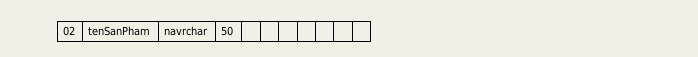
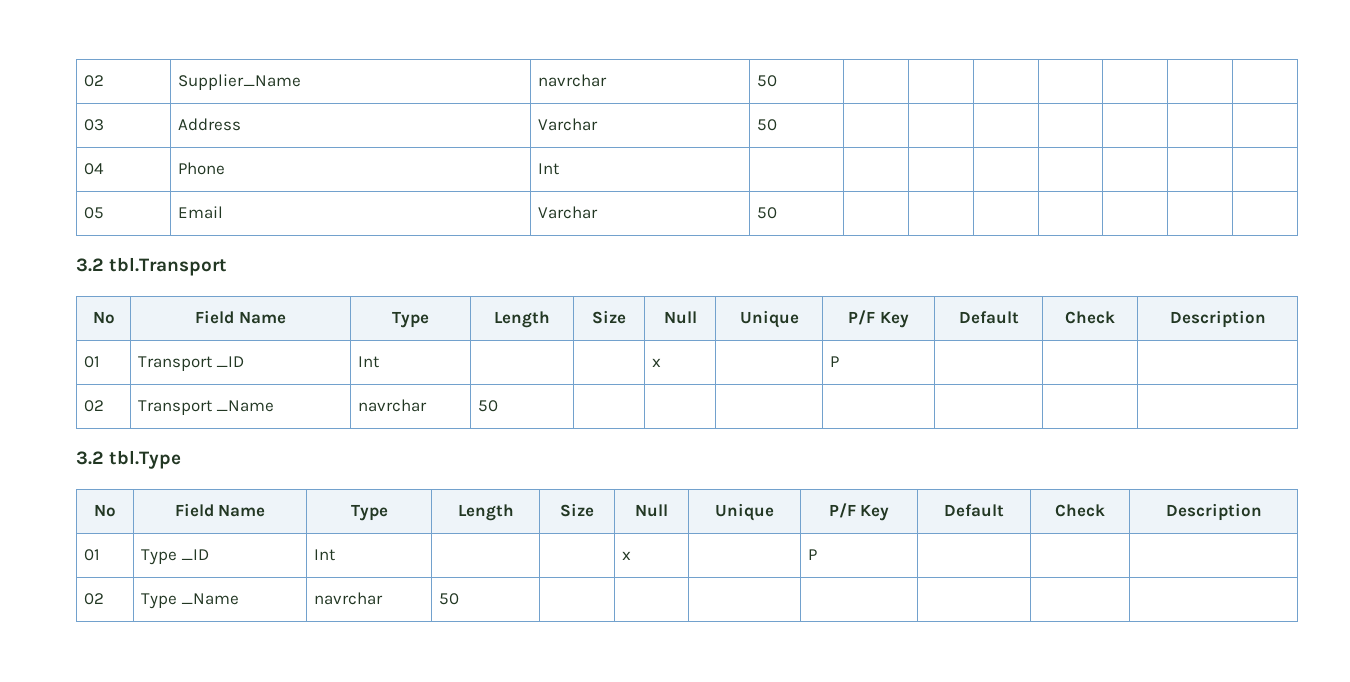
[63,26,76,36] [88,26,151,36] [164,26,209,36] [221,26,234,36] 02 | tenSanPham | navrchar | 50 | | | | | | | -> [83,75,104,87] [177,74,301,90] [537,74,607,87] [756,75,777,87] [83,119,104,131] [177,118,241,131] [537,118,598,131] [756,119,777,131] [83,163,104,175] [177,162,225,175] [537,163,559,175] [83,207,104,219] [177,206,223,219] [537,206,598,219] [756,207,777,219] [76,257,228,276] [92,311,115,324] [195,310,286,324] [392,311,429,328] [494,311,550,328] [592,310,626,324] [663,311,697,324] [739,310,799,328] [848,310,909,328] [958,311,1019,324] [1065,311,1115,324] [1169,310,1266,328] [83,356,100,368] [137,356,245,371] [357,356,379,368] [651,358,661,367] [829,356,839,367] [83,400,104,412] [137,400,275,415] [357,399,427,412] [477,400,498,412] [76,450,182,469] [94,504,116,517] [174,503,266,517] [350,504,388,521] [457,504,514,521] [560,503,594,517] [635,504,668,517] [715,503,774,521] [828,503,890,521] [944,504,1004,517] [1055,504,1105,517] [1165,503,1262,521] [83,549,100,561] [140,549,210,565] [313,549,335,561] [621,551,631,560] [807,549,817,560] [83,593,104,605] [140,593,240,609] [313,592,383,605] [438,593,459,605] 02 | Supplier_Name | navrchar | 50 | | | | | | | // 03 | Address | Varchar | 50 | | | | | | | // 04 | Phone | Int | | | | | | | | // 05 | Email | Varchar | 50 | | | | | | | // 3.2 tbl.Transport // No | Field Name | Type | Length | Size | Null | Unique | P/F Key | Default | Check | Description // 01 | Transport _ID | Int | | | x | | P | | | // 02 | Transport _Name | navrchar | 50 | | | | | | | // 3.2 tbl.Type // No | Field Name | Type | Length | Size | Null | Unique | P/F Key | Default | Check | Description // 01 | Type _ID | Int | | | x | | P | | | // 02 | Type _Name | navrchar | 50 | | | | | | |

